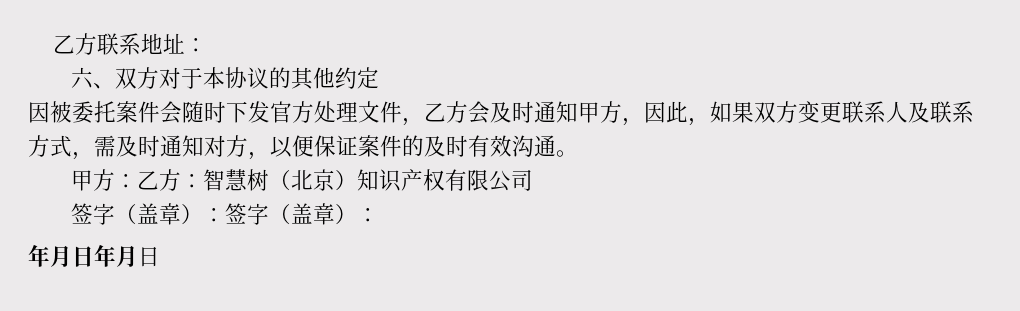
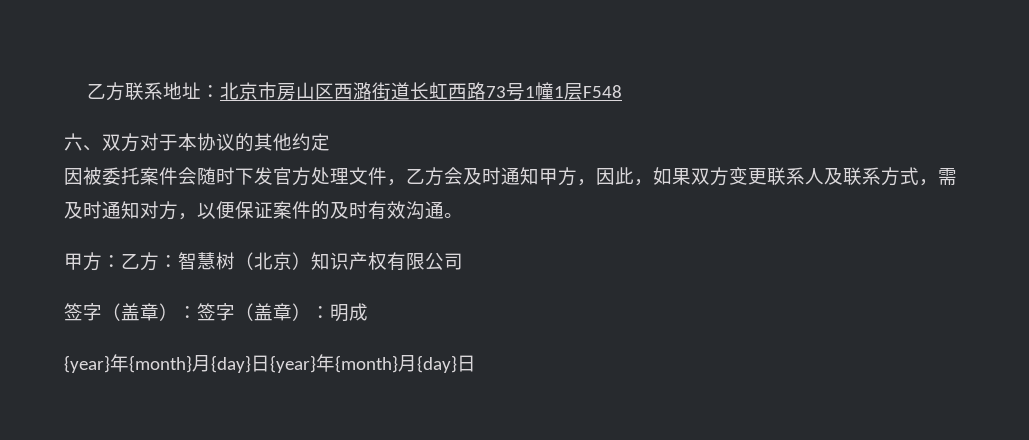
(207, 45) none -> [220,82,623,101] 北京市房山区西潞街道长虹西路73号1幢1层F548
[28,244,138,267] // 年月日年月 -> [330,303,368,322] [64,354,457,373] 明成 // {year}年{month}月{day}日{year}年{month}月{day}

